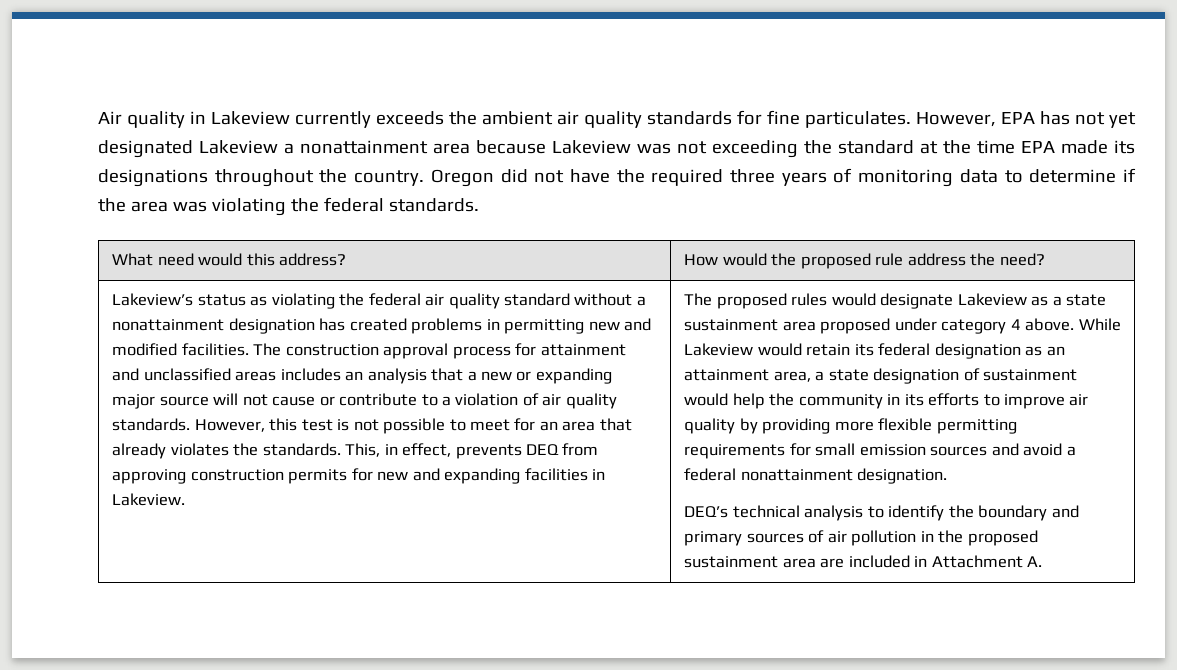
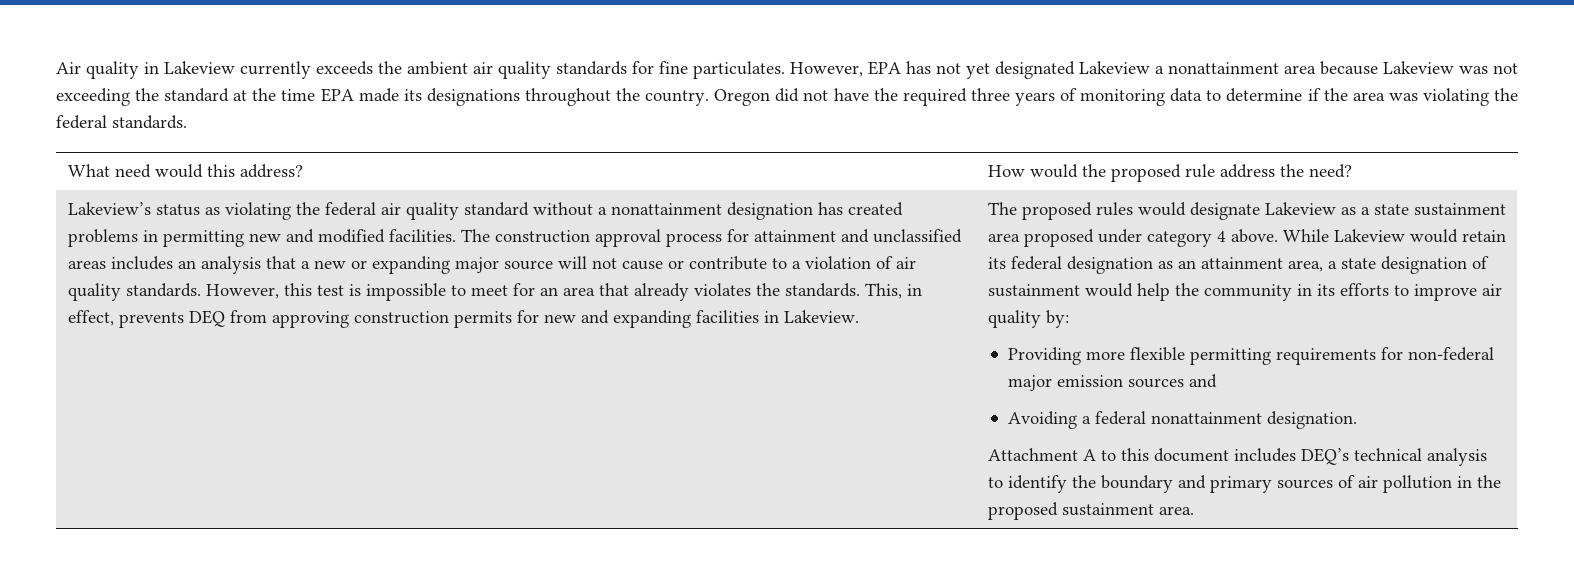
[353,418,446,434] not possible -> [365,283,446,301] impossible
[739,418,831,434] by providing -> [1045,310,1069,328] [1007,347,1081,365] by: // Providing
[815,443,856,456] small -> [1407,347,1494,361] [1007,375,1052,391] non-federal major
[1023,443,1063,456] avoid -> [1007,411,1077,429] // Avoiding
(948, 476) none -> [987,448,1296,462] Attachment A to this document includes
[782,555,1043,568] area are included in Attachment A. -> [1158,506,1194,515] area.

